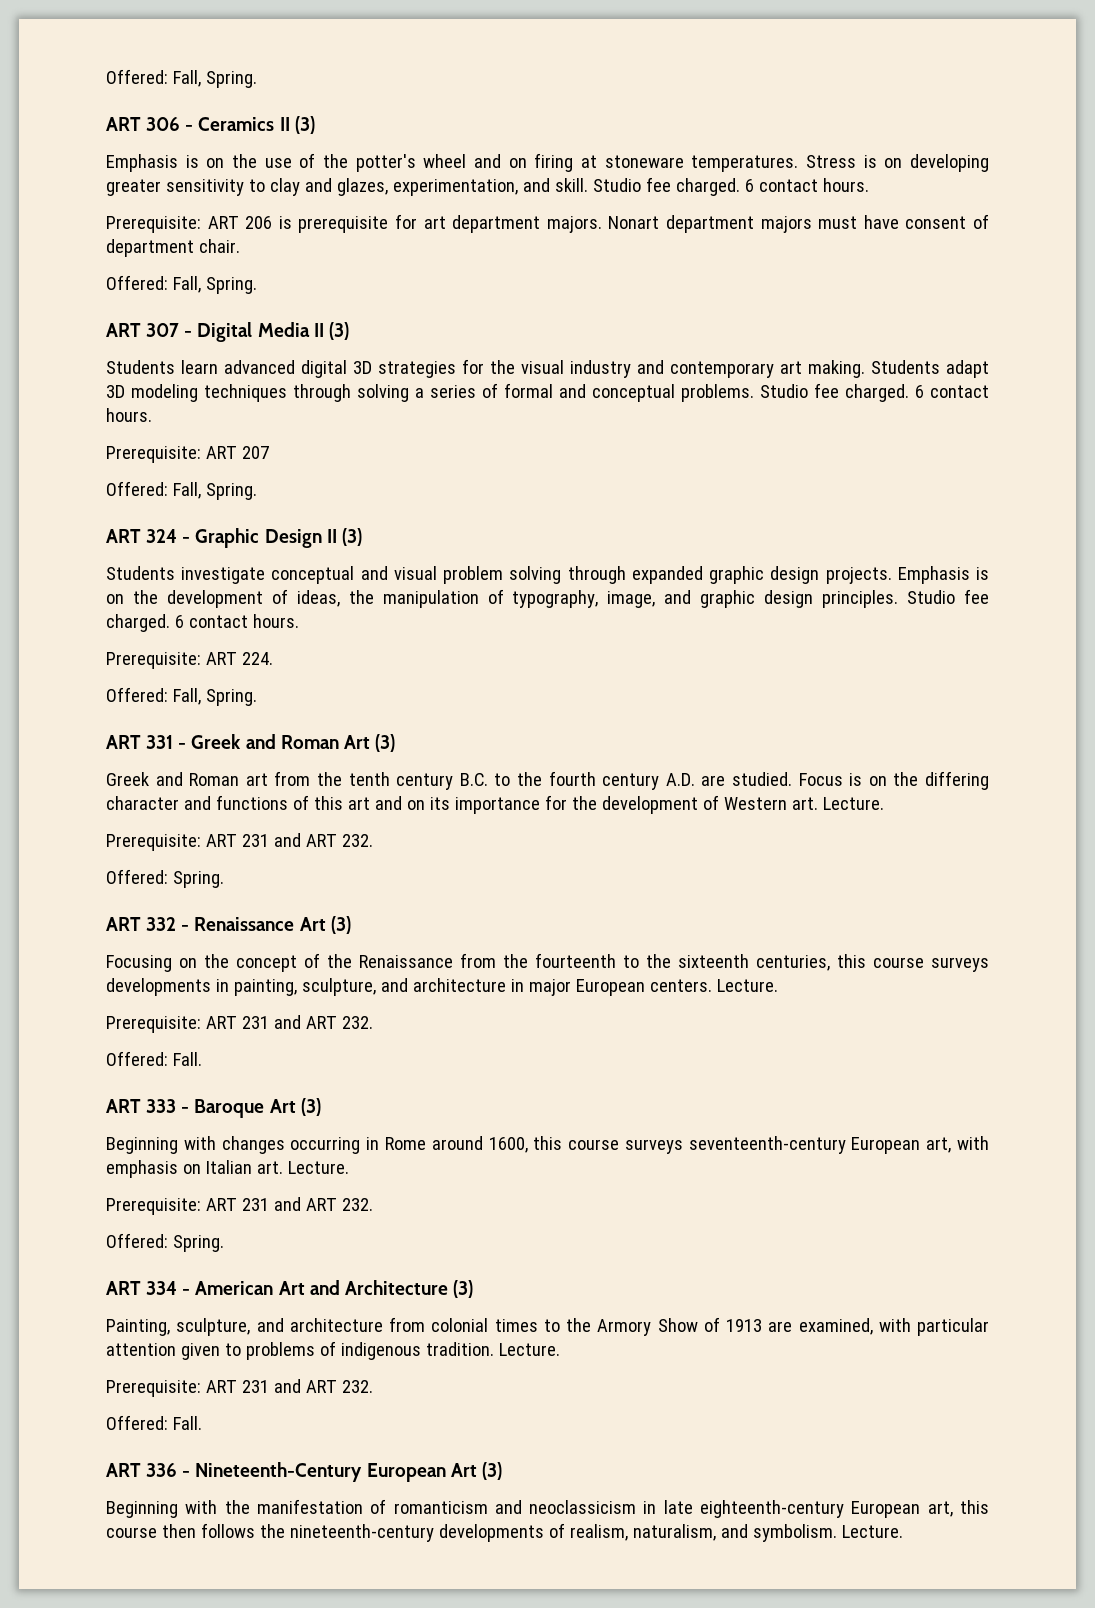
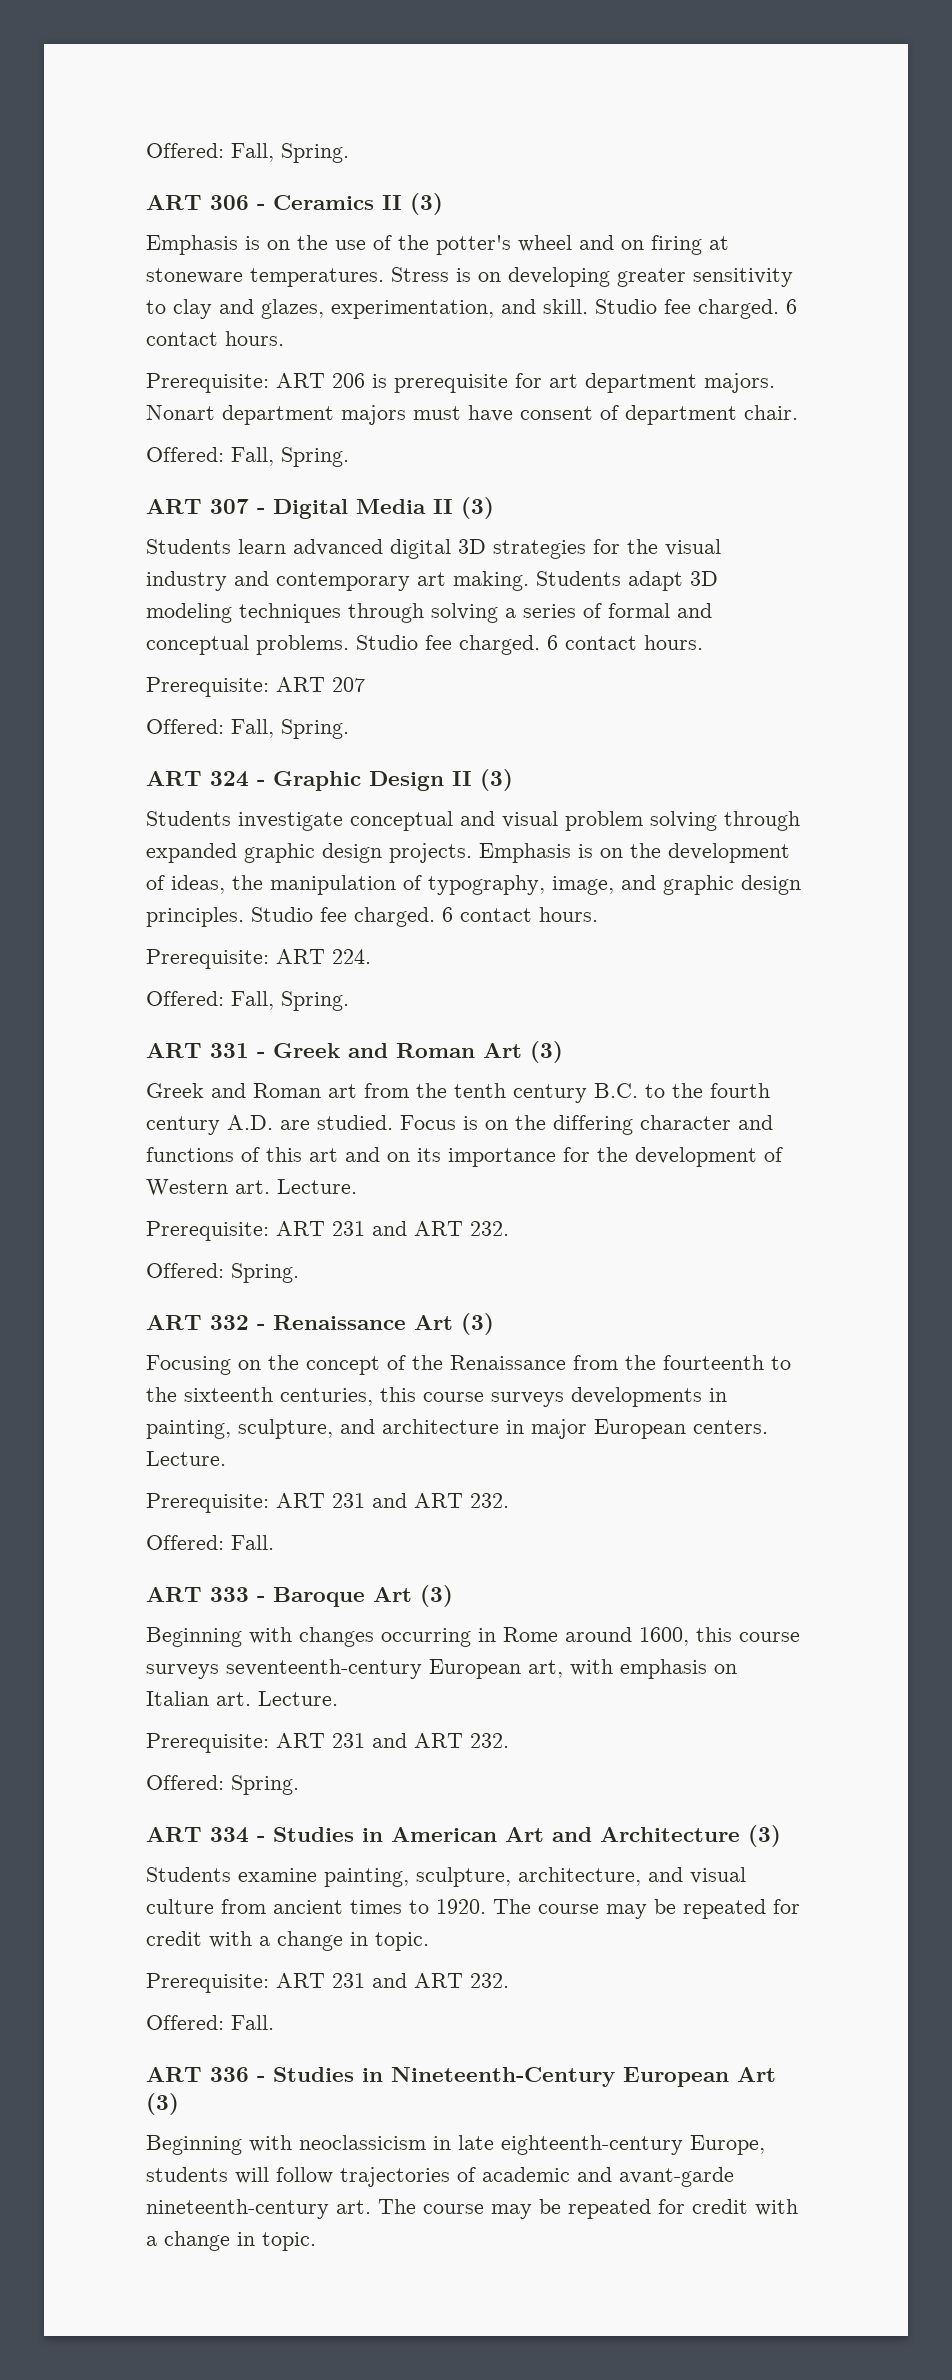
(191, 1292) none -> [273,1827,383,1842] Studies in
[106,1317,989,1336] [106,1341,560,1360] Painting, sculpture, and architecture from colonial times to the Armory Show of 1913 are examined, with particular attention given to problems of indigenous tradition. Lecture. -> [146,1867,746,1887] [146,1899,800,1919] [146,1931,429,1951] Students examine painting, sculpture, architecture, and visual culture from ancient times to 1920. The course may be repeated for credit with a change in topic.
(191, 1474) none -> [273,2067,383,2082] Studies in
[224,1499,989,1518] [106,1523,903,1542] the manifestation of romanticism and neoclassicism in late eighteenth-century European art, this course then follows the nineteenth-century developments of realism, naturalism, and symbolism. Lecture. -> [299,2135,765,2155] [146,2167,734,2187] [146,2199,798,2219] [146,2231,316,2251] neoclassicism in late eighteenth-century Europe, students will follow trajectories of academic and avant-garde nineteenth-century art. The course may be repeated for credit with a change in topic.

